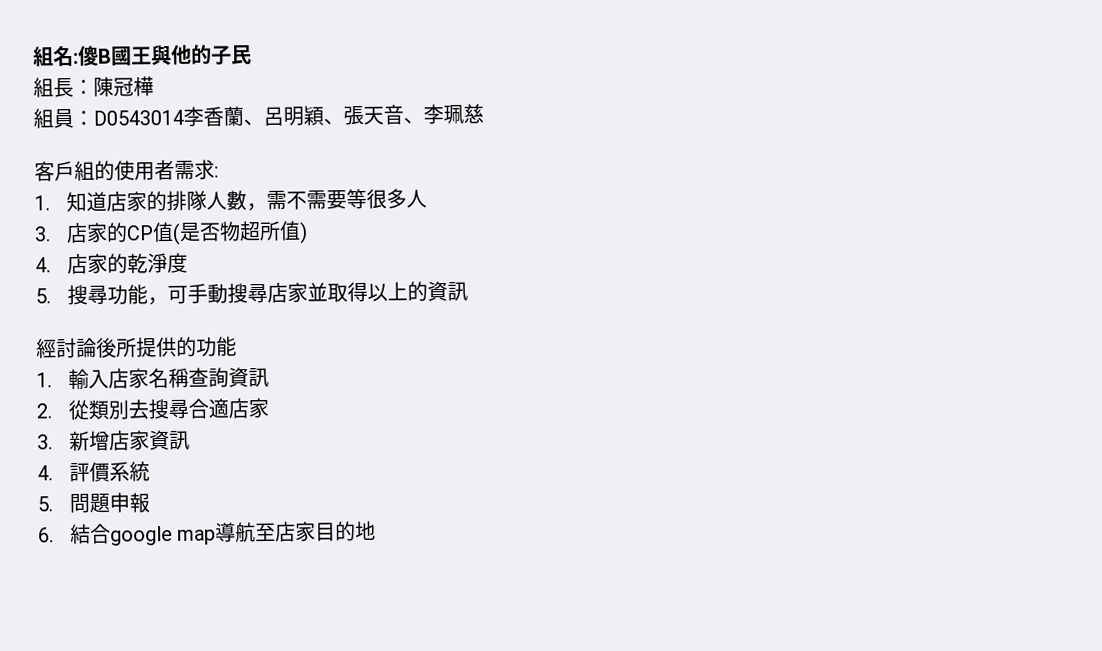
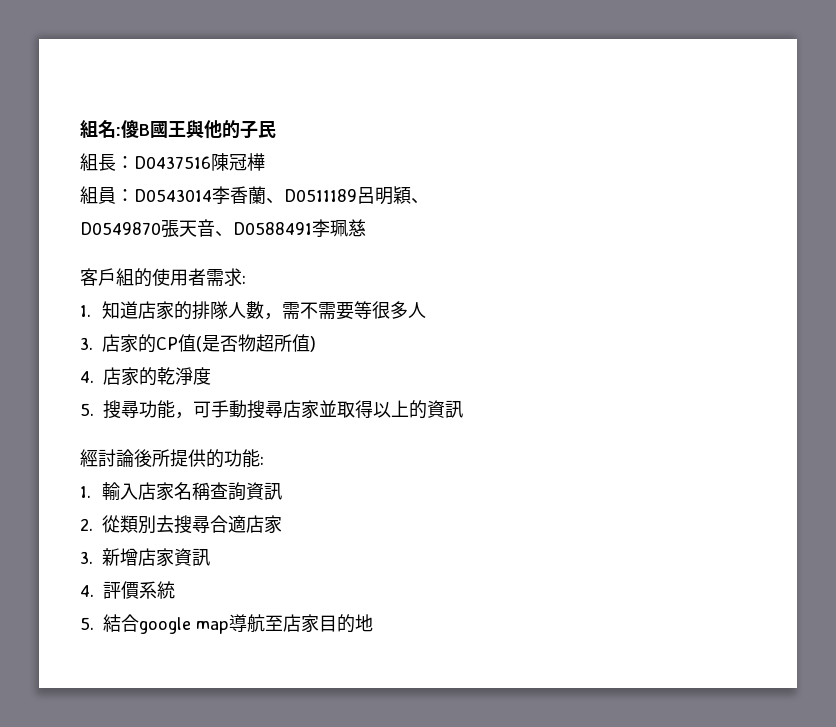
(94, 87) none -> [134,156,211,169] D0437516
(264, 122) none -> [284,189,357,202] D0511189
(344, 121) none -> [80,222,161,235] // D0549870
(424, 120) none -> [233,222,312,235] D0588491
(237, 346) none -> [260,456,264,465] :
[68,492,150,514] [38,527,54,543] 問題申報 // 6. -> (94, 623) none

